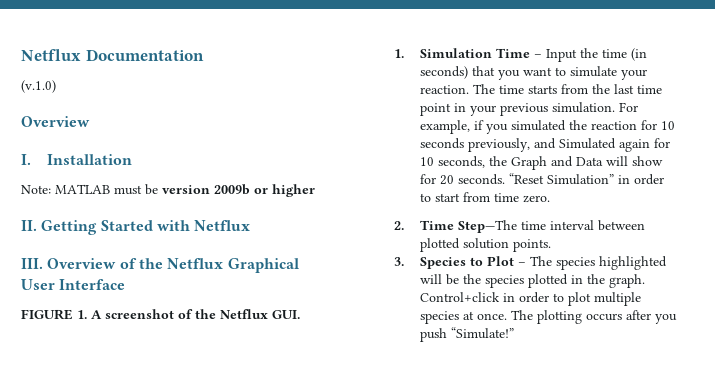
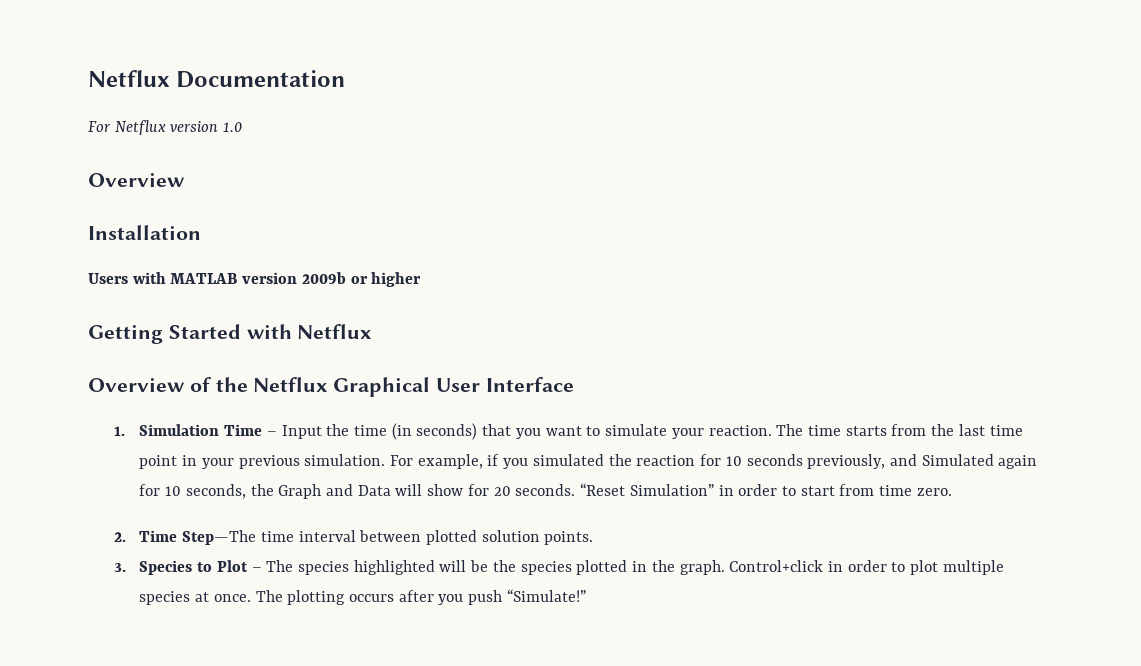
[21,80,56,93] (v.1.0) -> [88,120,243,135] For Netflux version 1.0
[21,154,31,165] I. -> (185, 180) none
[21,184,158,195] Note: MATLAB must be -> [88,272,238,284] Users with MATLAB
[21,220,37,231] II. -> (422, 279) none
[21,258,43,269] III. -> (373, 331) none
[21,309,300,320] // FIGURE 1. A screenshot of the Netflux GUI. -> (574, 384) none

